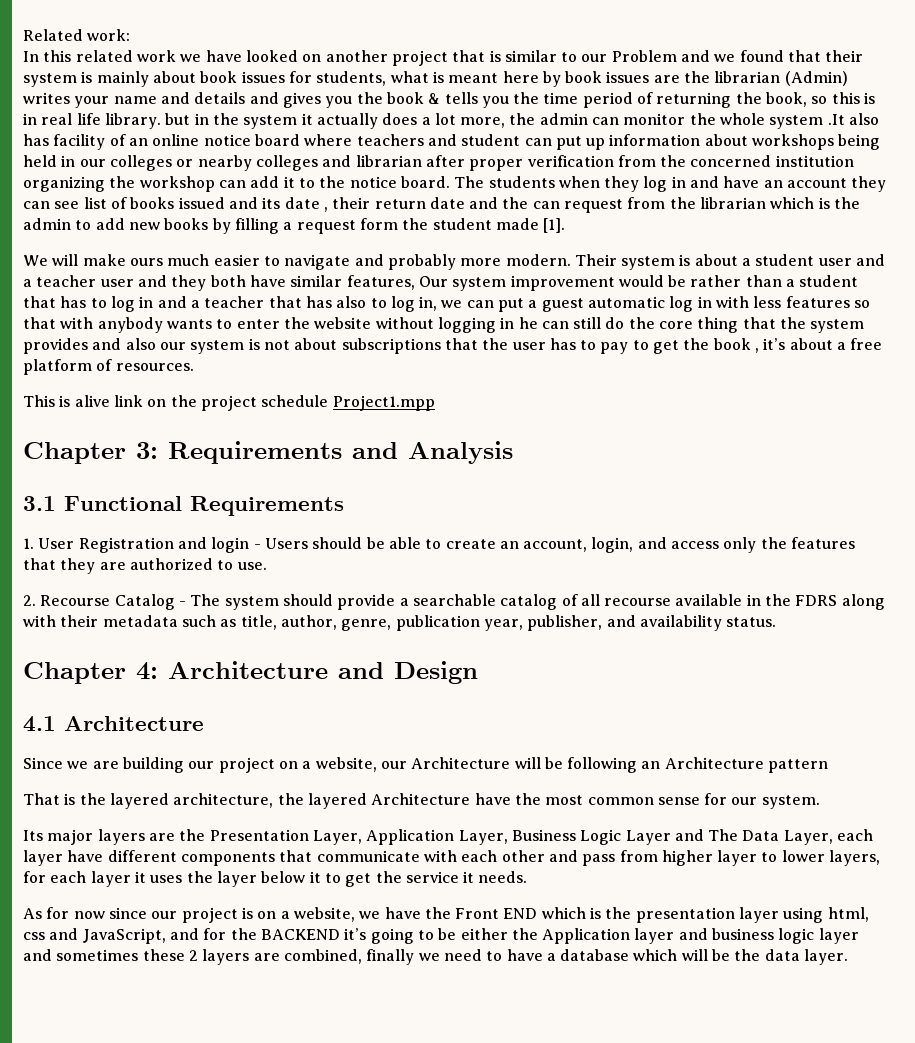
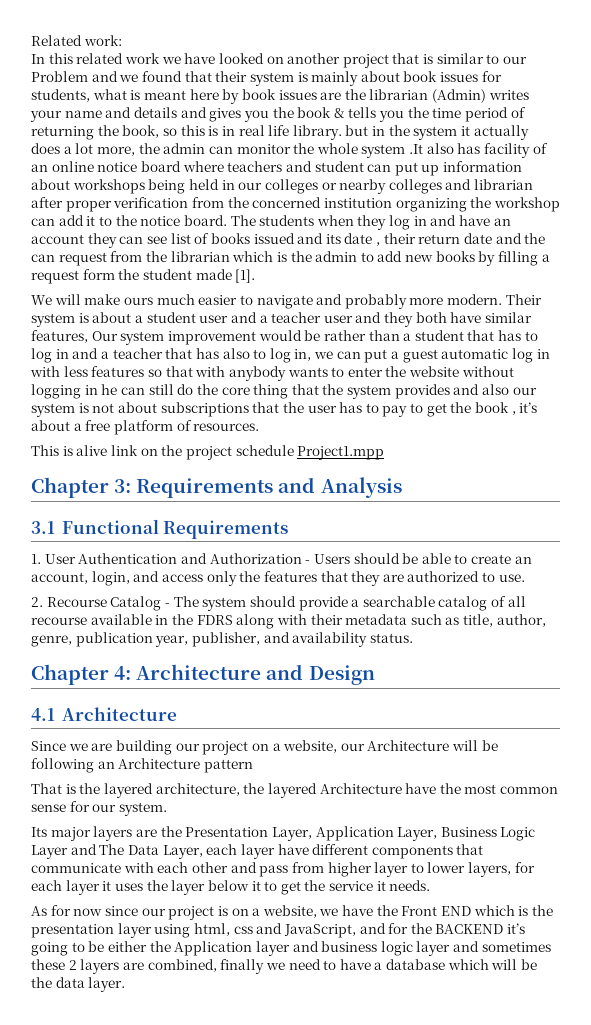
[78,537,250,553] Registration and login -> [78,553,302,564] Authentication and Authorization

